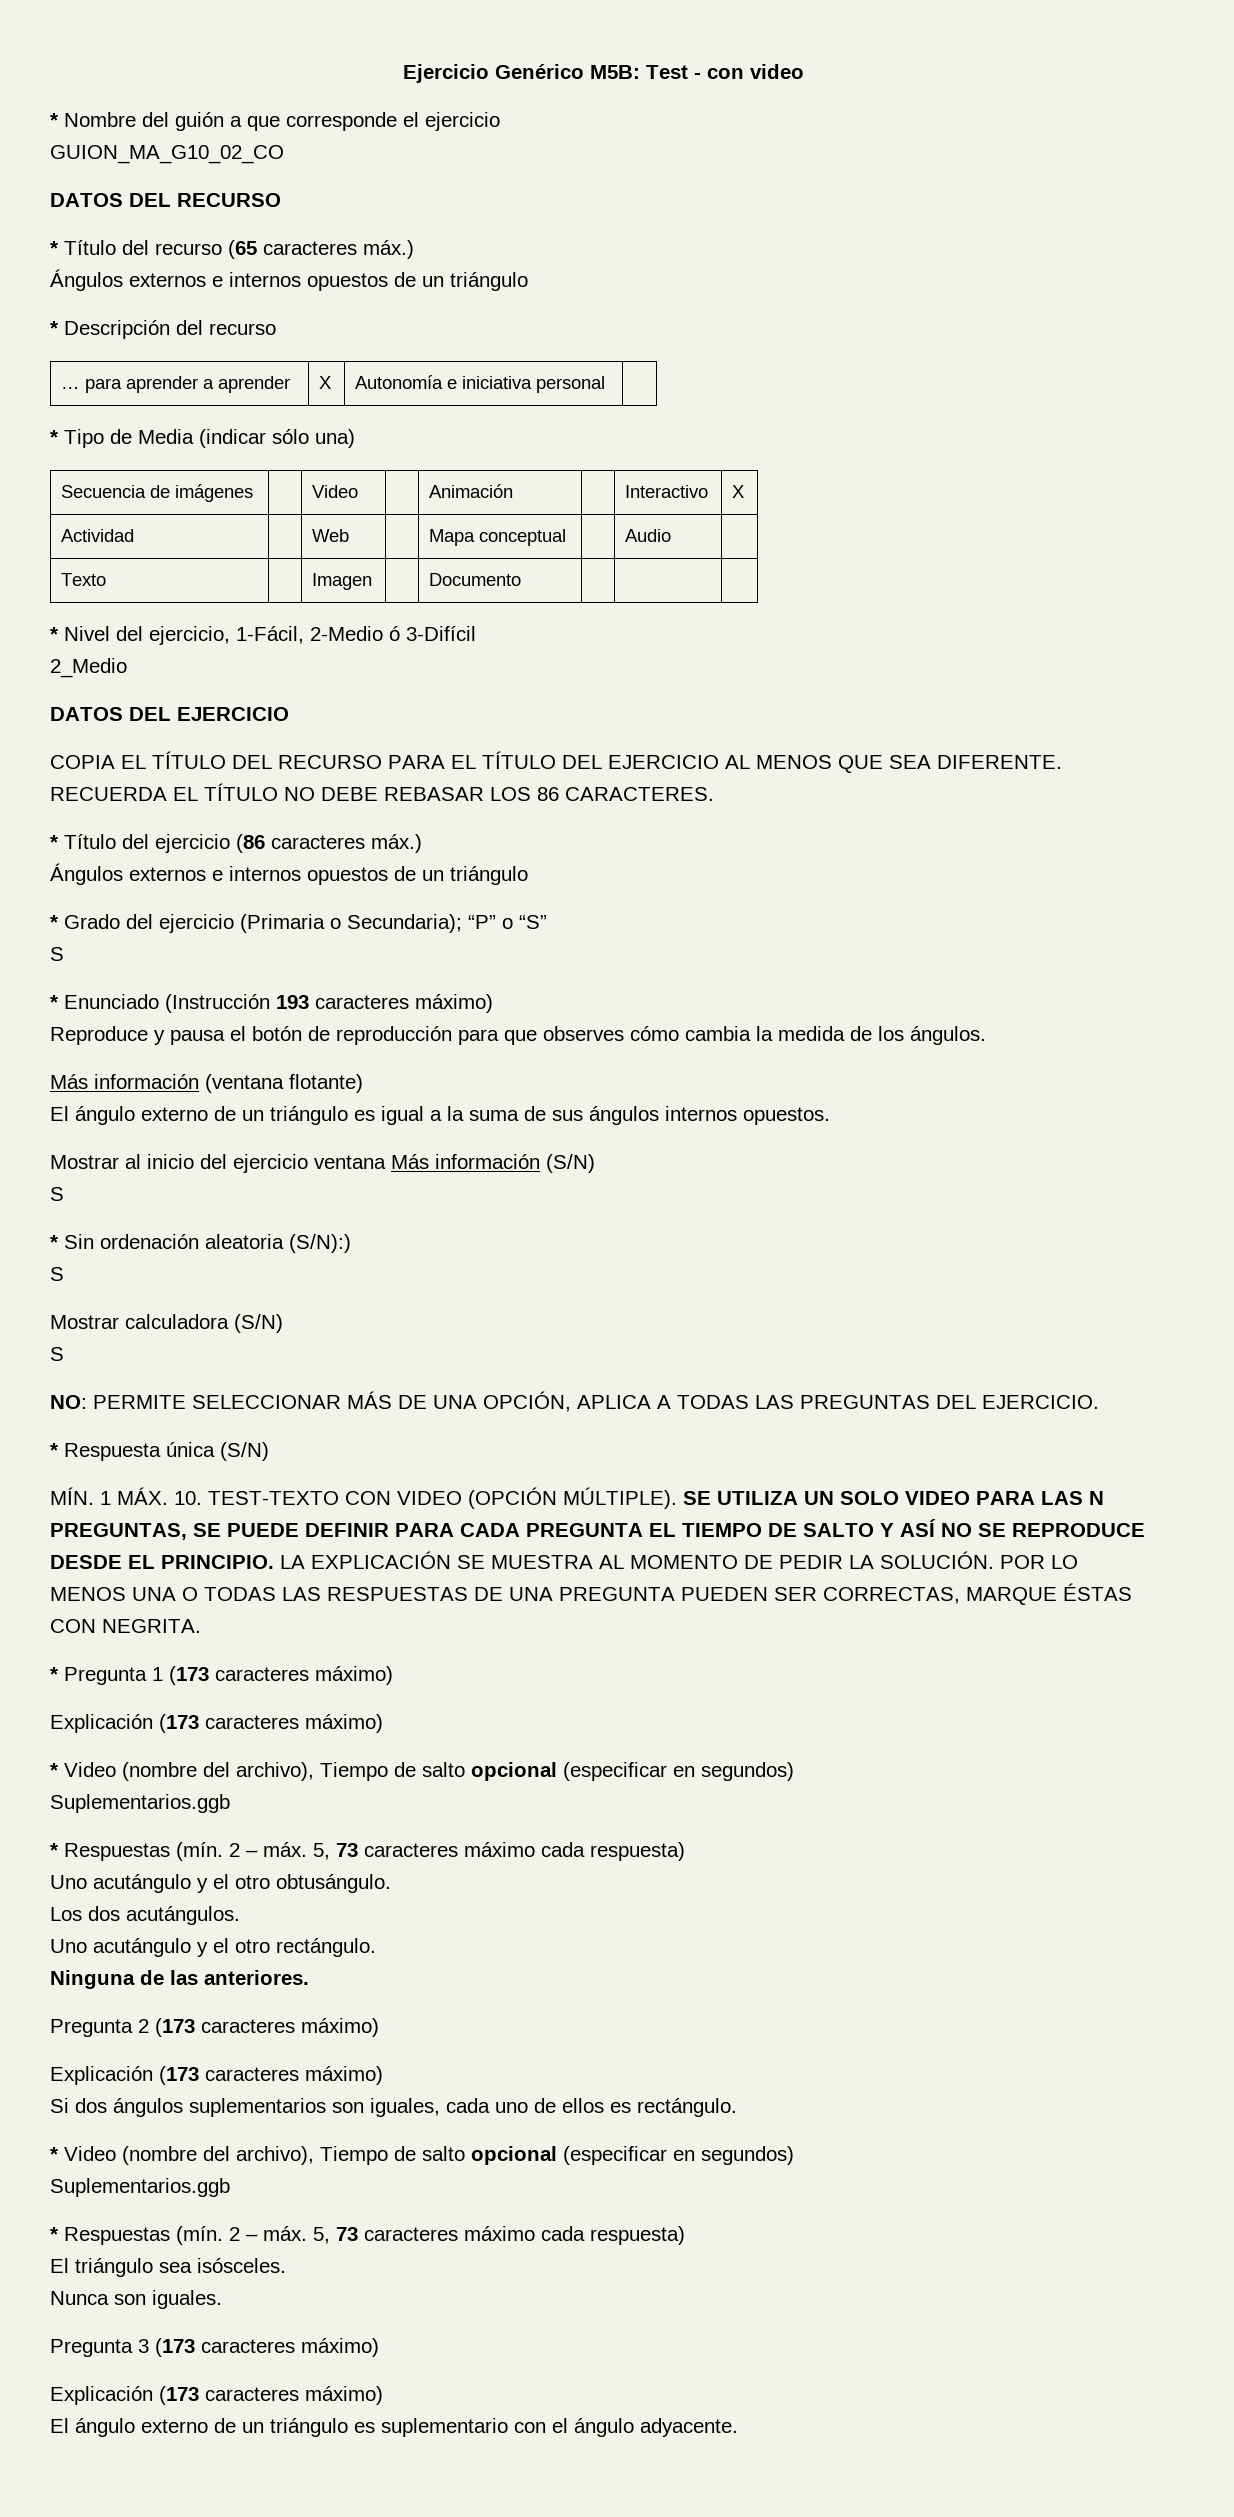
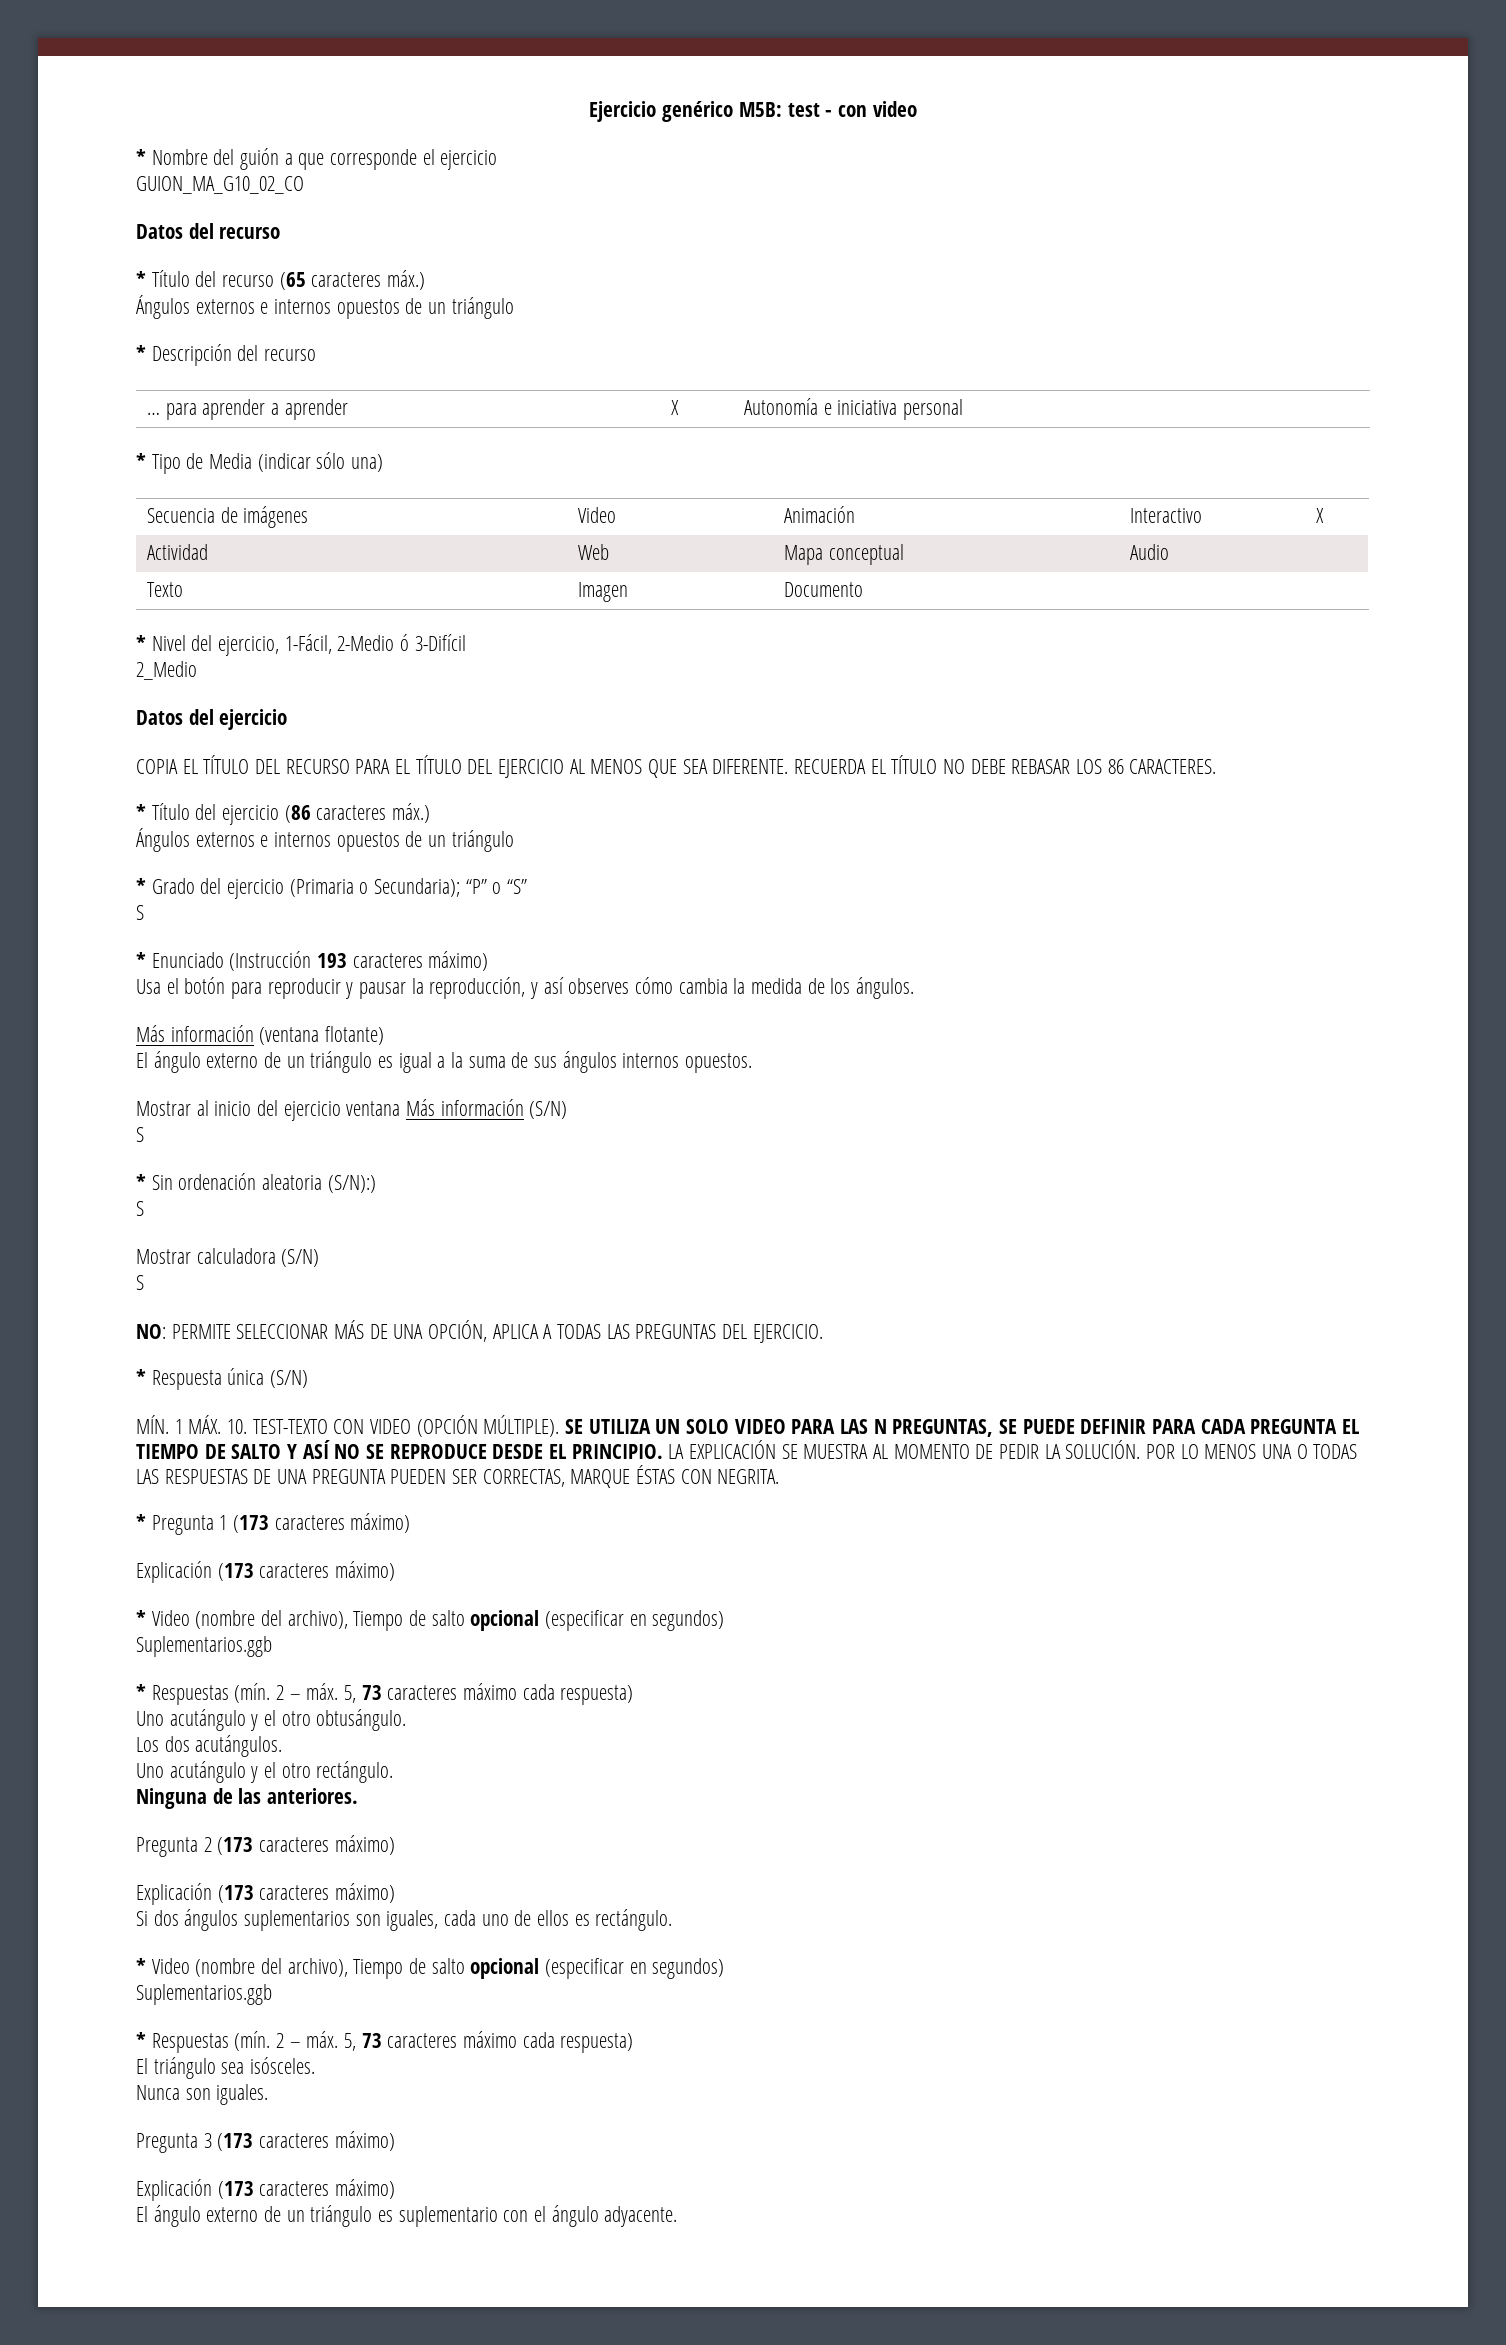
[495,64,688,79] Genérico M5B: Test -> [662,101,820,122] genérico M5B: test
[50,193,281,207] DATOS DEL RECURSO -> [136,223,281,239] Datos del recurso
[50,707,289,721] DATOS DEL EJERCICIO -> [136,709,288,730] Datos del ejercicio
[50,1026,537,1045] Reproduce y pausa el botón de reproducción para que -> [136,977,564,999] Usa el botón para reproducir y pausar la reproducción, y así

